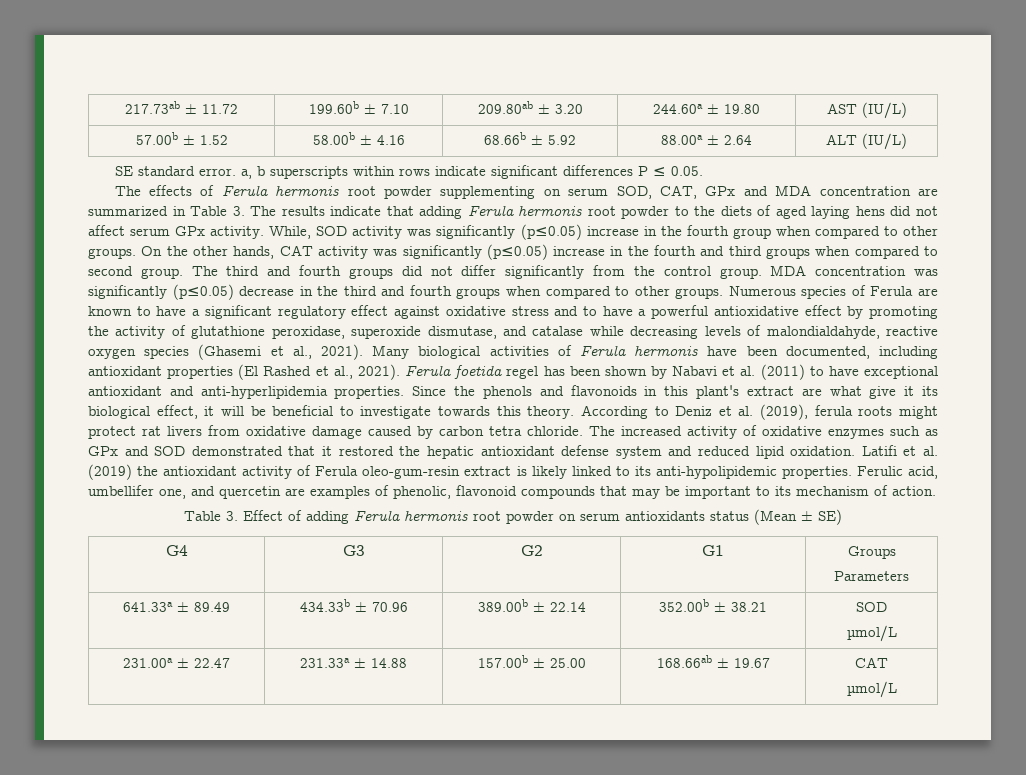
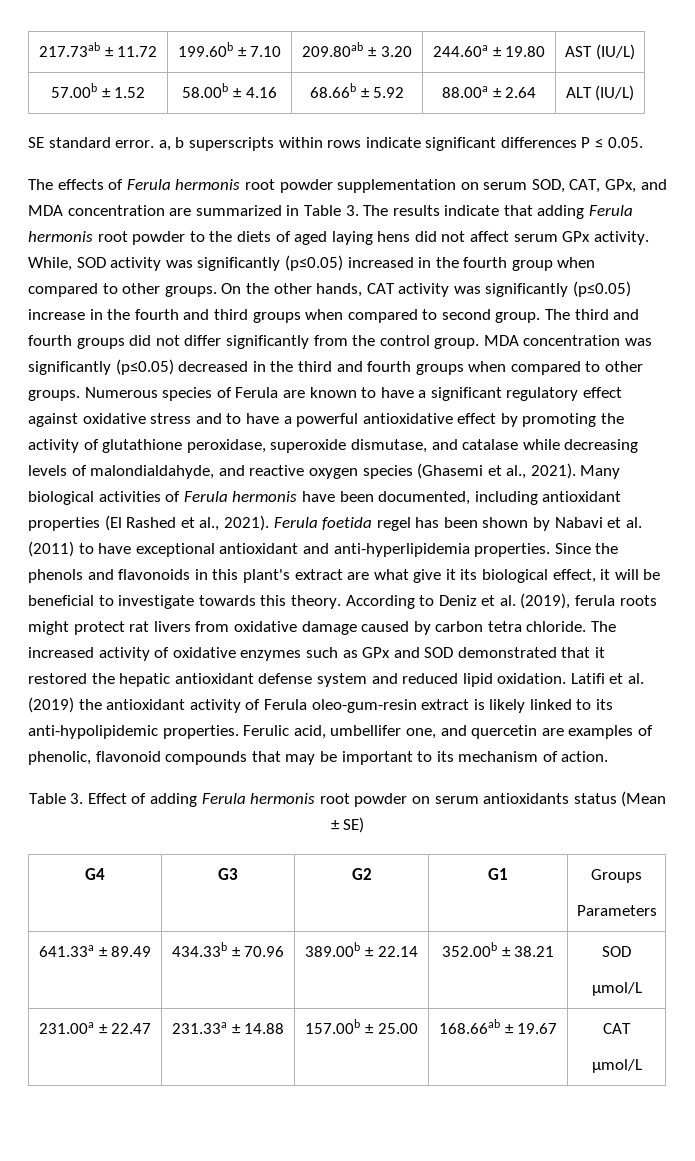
[440,186,536,199] supplementing -> [337,179,457,193] supplementation
[705,186,736,196] GPx -> [605,179,637,193] GPx,
[586,226,639,236] increase -> [347,257,414,268] increased
[239,286,295,296] decrease -> [178,361,249,372] decreased
(880, 332) none -> [218,465,245,476] and

